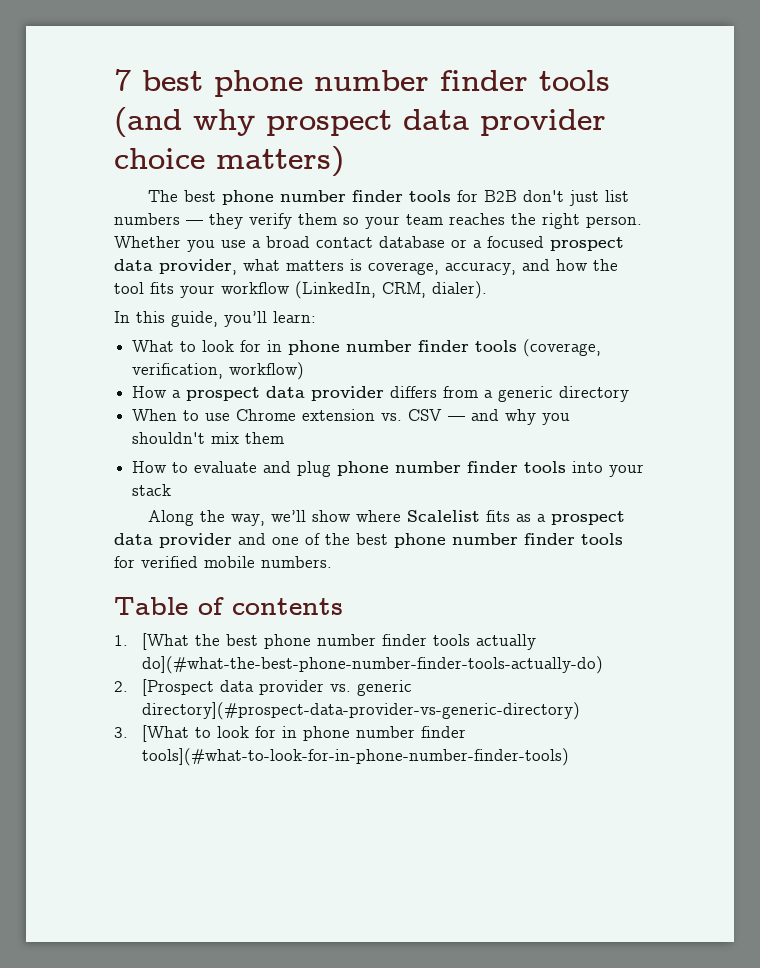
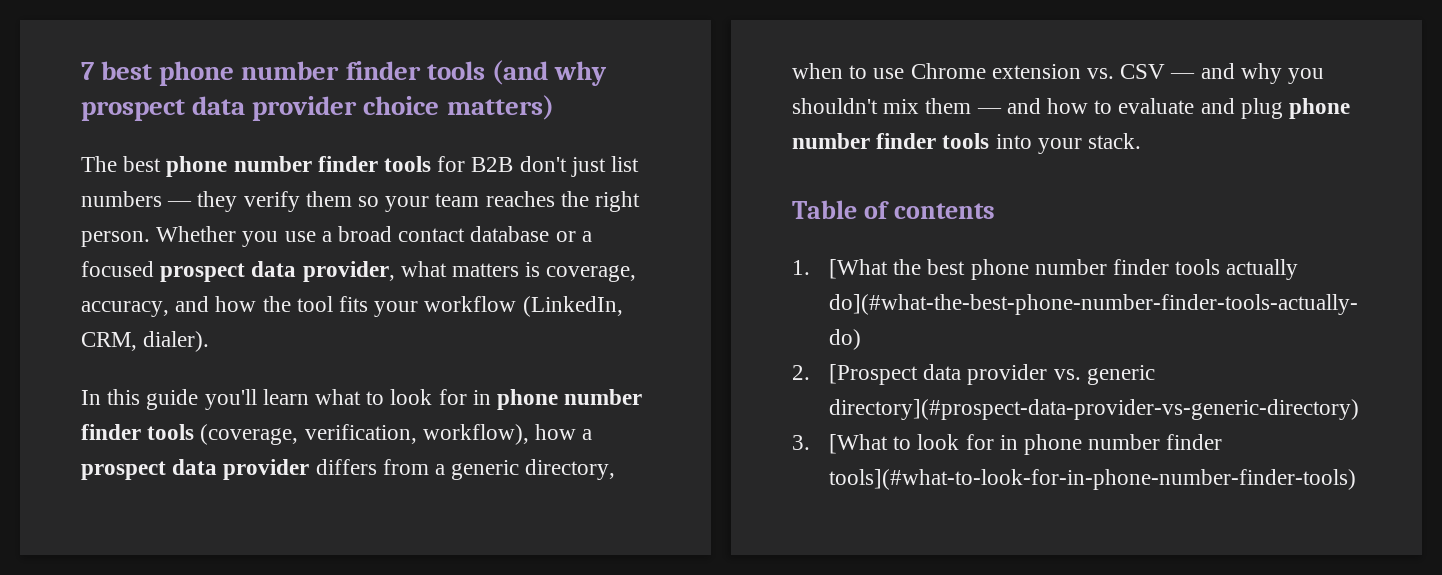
[171,311,316,327] [132,340,175,352] guide, you’ll learn: // What -> [146,389,362,410] guide you'll learn what
[229,362,305,380] [132,386,168,398] workflow) // How -> [422,424,577,445] workflow), how
[559,386,630,402] [132,409,178,421] directory // When -> [525,459,616,480] [792,63,843,79] directory, when
[132,461,168,473] // How -> [976,98,1089,114] — and how
[132,484,172,496] [148,510,626,526] [114,533,623,548] [114,556,332,568] stack // Along the way, we’ll show where Scalelist fits as a prospect data provider and one of the best phone number finder tools for verified mobile numbers. -> [1088,133,1142,149] stack.

